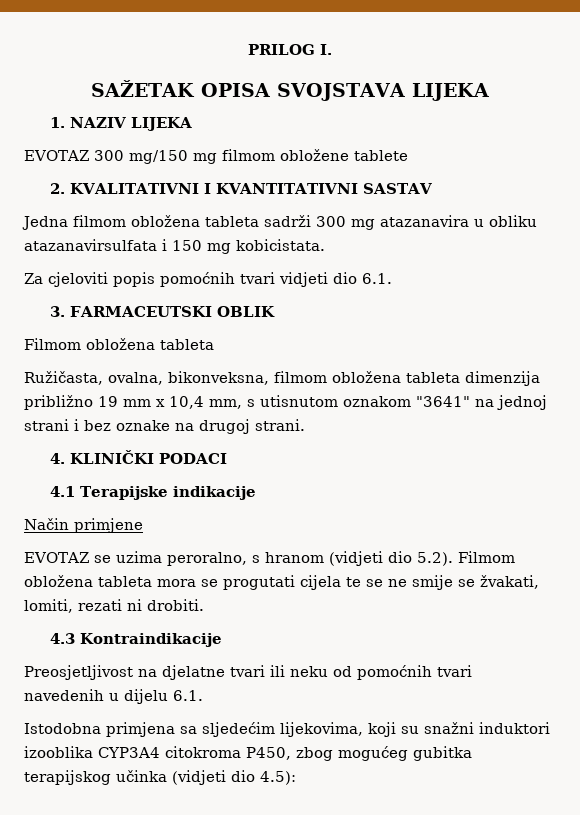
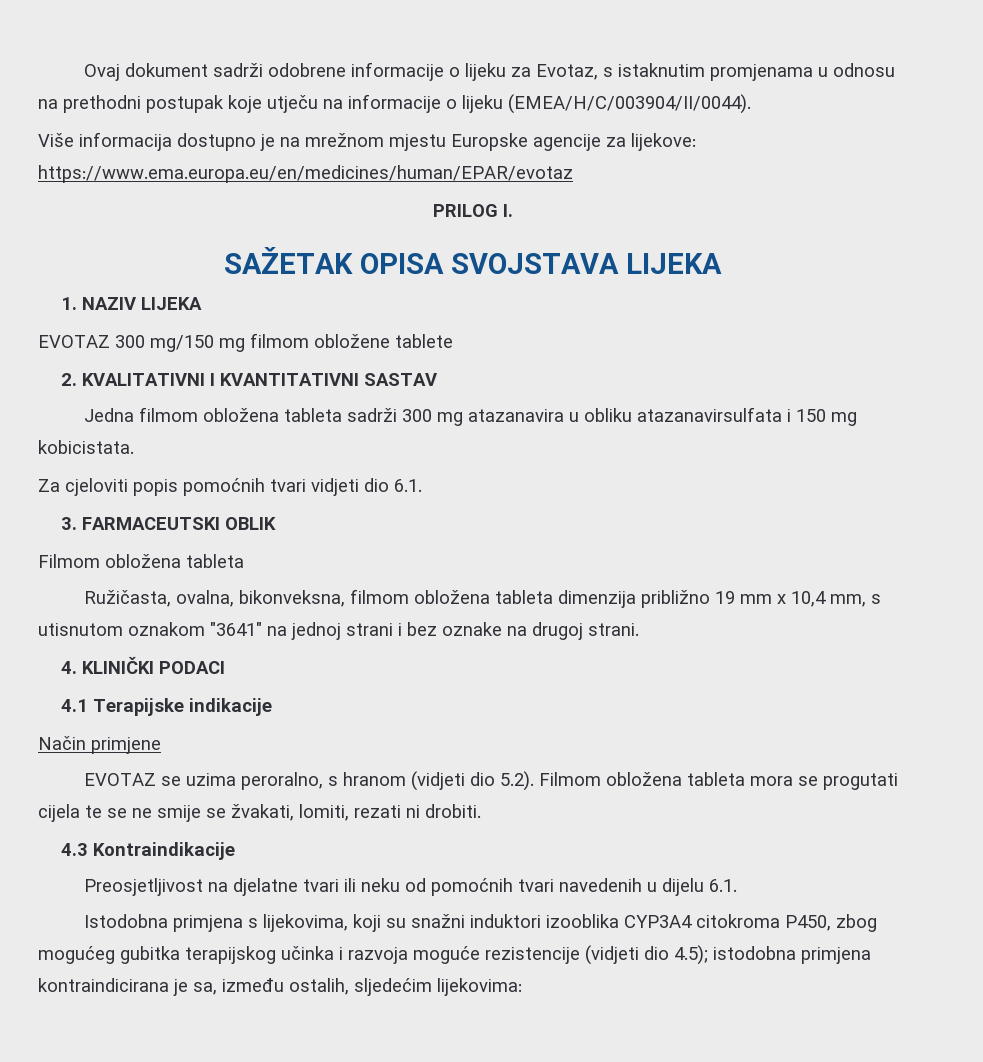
(248, 49) none -> [83,62,895,81] [38,94,751,114] [38,132,696,151] [38,165,573,183] Ovaj dokument sadrži odobrene informacije o lijeku za Evotaz, s istaknutim promjenama u odnosu na prethodni postupak koje utječu na informacije o lijeku (EMEA/H/C/003904/II/0044). // Više informacija dostupno je na mrežnom mjestu Europske agencije za lijekove: https://www.ema.europa.eu/en/medicines/human/EPAR/evotaz //
[180,722,275,737] sa sljedećim -> [247,918,258,928] s
[172,770,296,785] (vidjeti dio 4.5): -> [339,945,871,965] [38,978,522,996] i razvoja moguće rezistencije (vidjeti dio 4.5); istodobna primjena kontraindicirana je sa, između ostalih, sljedećim lijekovima:

